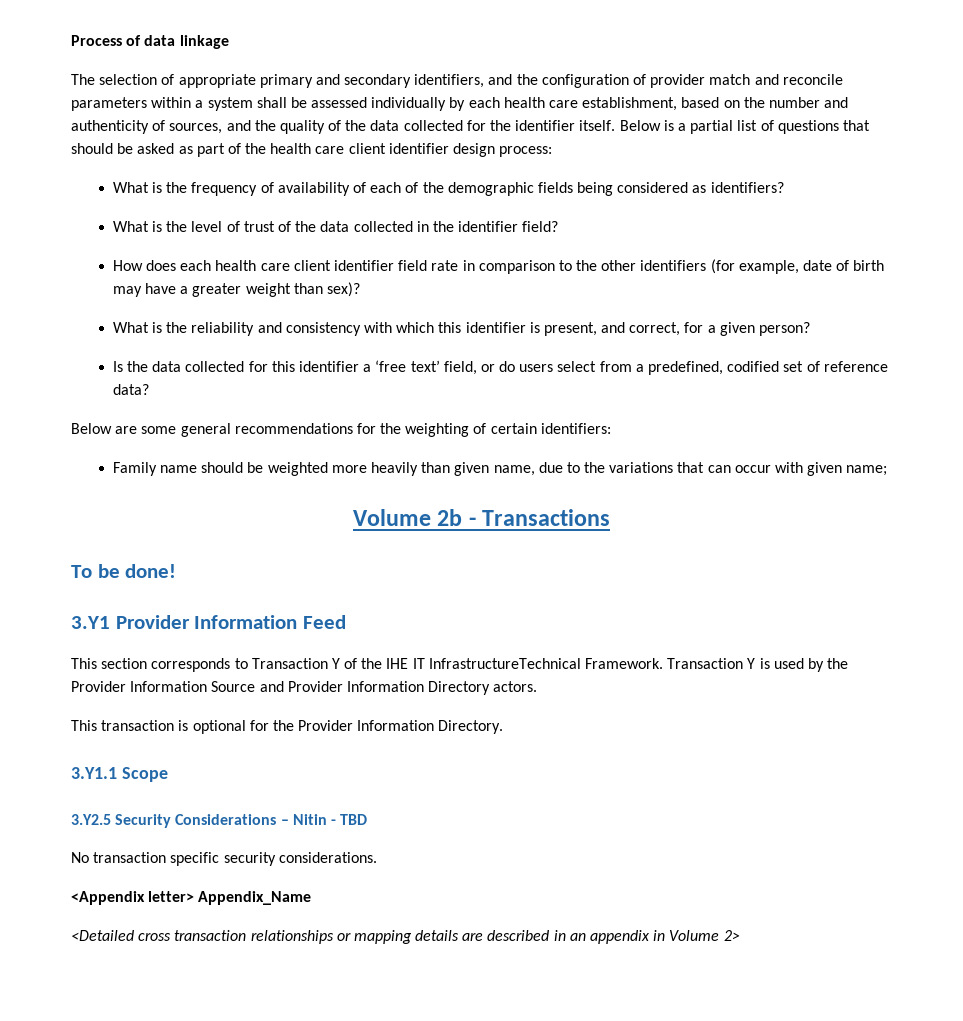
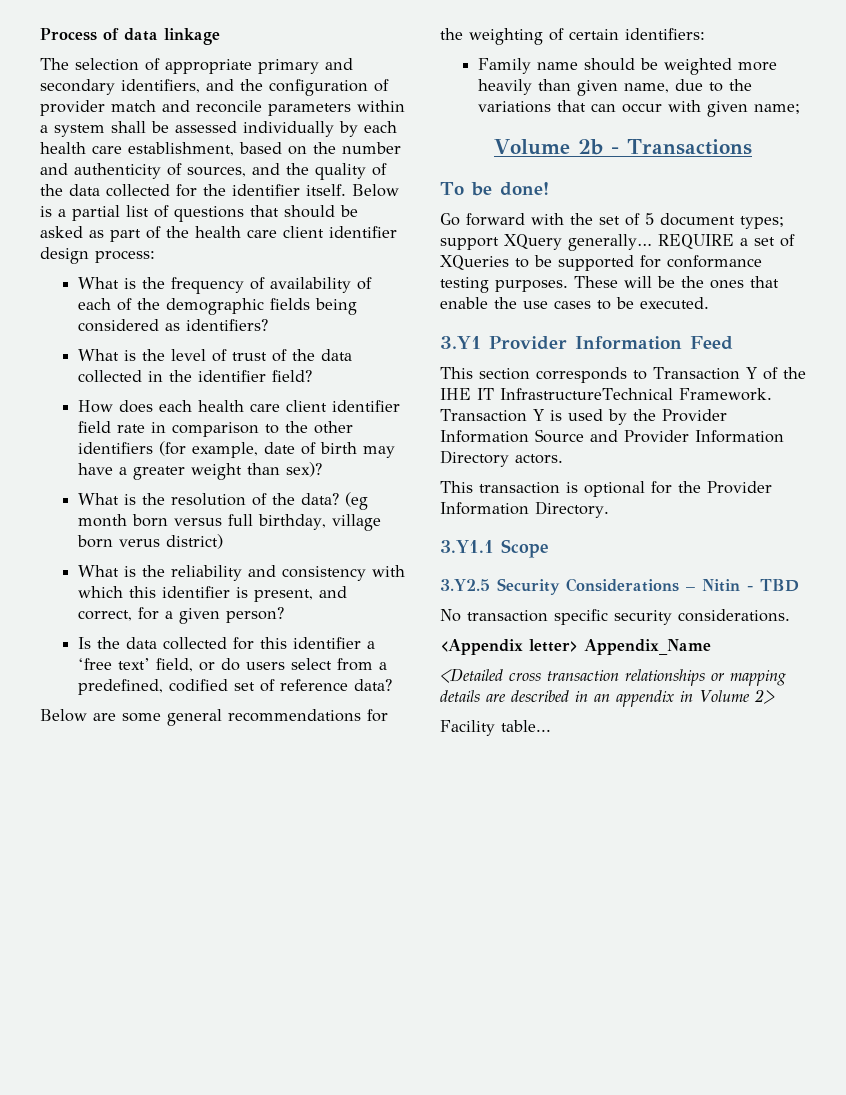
(361, 289) none -> [77,492,368,510] [77,514,381,531] [76,534,223,549] // What is the resolution of the data? (eg month born versus full birthday, village born verus district)
(177, 571) none -> [440,213,784,229] [440,234,795,251] [440,255,762,271] [440,276,779,293] [440,297,709,310] // Go forward with the set of 5 document types; support XQuery generally… REQUIRE a set of XQueries to be supported for conformance testing purposes. These will be the ones that enable the use cases to be executed.
(740, 935) none -> [440,720,551,736] // Facility table...

